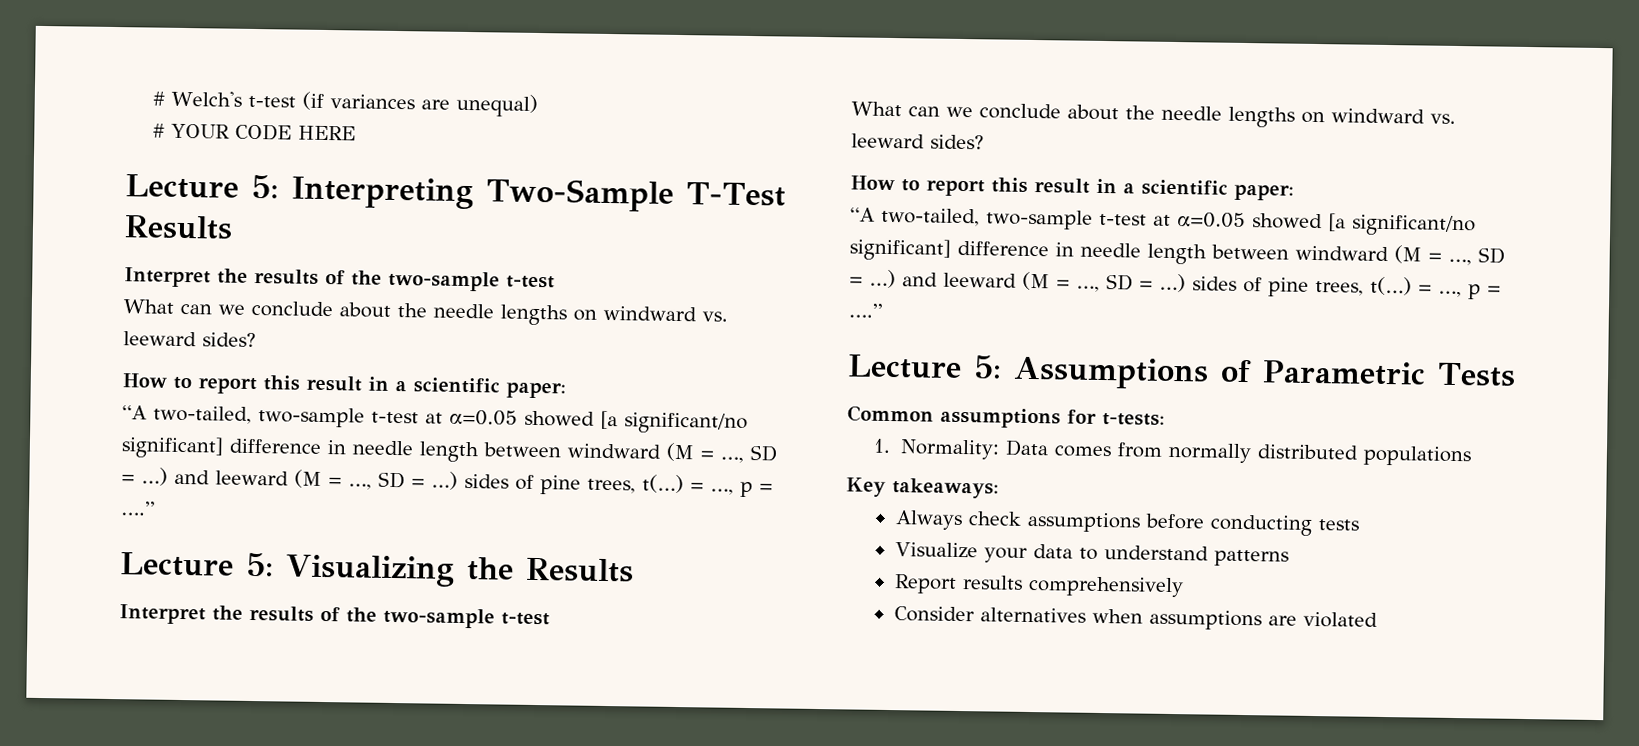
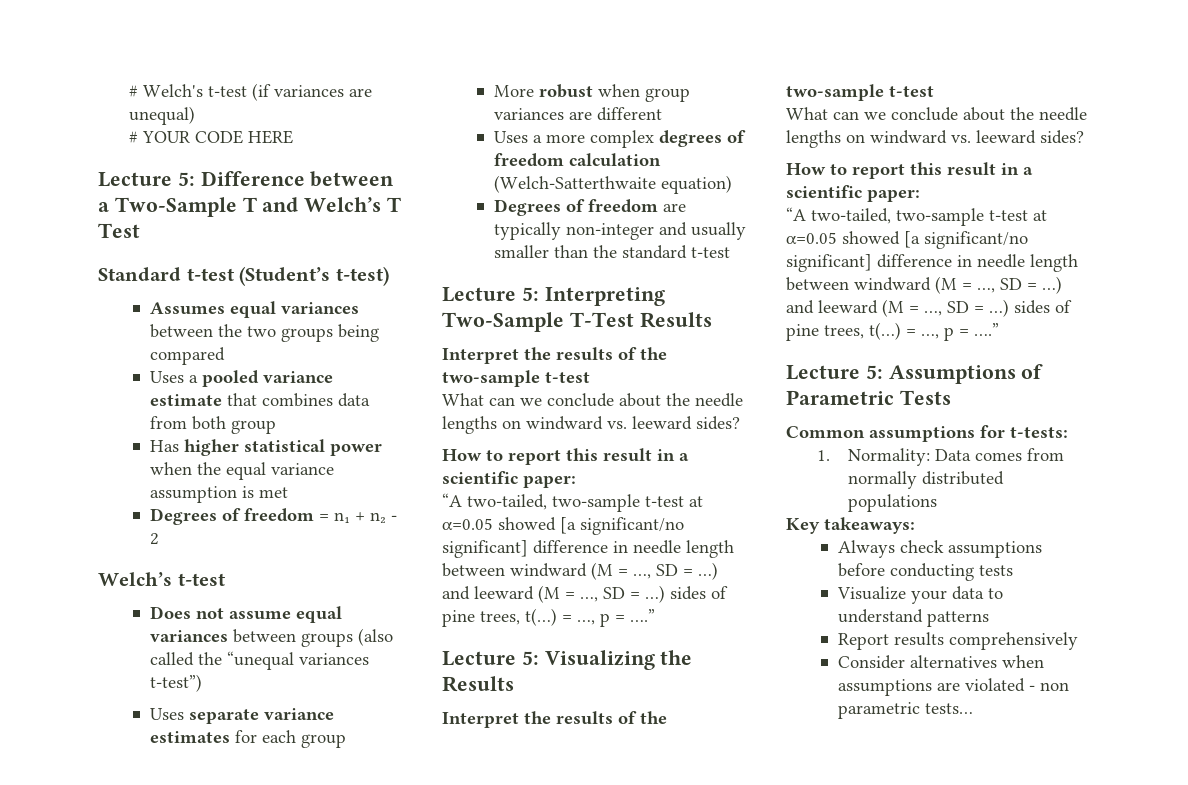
(357, 133) none -> [98,171,395,187] [98,197,402,217] [98,223,140,238] [98,266,389,286] [149,301,359,318] [149,324,379,342] [149,347,225,365] [149,370,333,387] [149,393,370,407] [149,416,276,434] [149,439,382,456] [149,462,334,480] [149,486,288,503] [149,508,397,525] [149,533,159,545] [98,572,225,586] [149,606,342,623] [149,628,393,647] [149,651,369,670] [149,674,202,692] [149,708,334,724] [149,730,346,748] [493,84,690,102] [493,107,662,121] [493,130,746,148] [493,153,661,167] [493,175,732,194] [493,199,686,216] [493,222,746,240] [493,245,730,259] // Lecture 5: Difference between a Two-Sample T and Welch’s T Test // Standard t-test (Student’s t-test) // Assumes equal variances between the two groups being compared // Uses a pooled variance estimate that combines data from both group // Has higher statistical power when the equal variance assumption is met // Degrees of freedom = n₁ + n₂ - 2 // Welch’s t-test // Does not assume equal variances between groups (also called the “unequal variances t-test”) // Uses separate variance estimates for each group // More robust when group variances are different // Uses a more complex degrees of freedom calculation (Welch-Satterthwaite equation) // Degrees of freedom are typically non-integer and usually smaller than the standard t-test
(1378, 619) none -> [1028,682,1069,691] [837,702,973,719] - non parametric tests…

